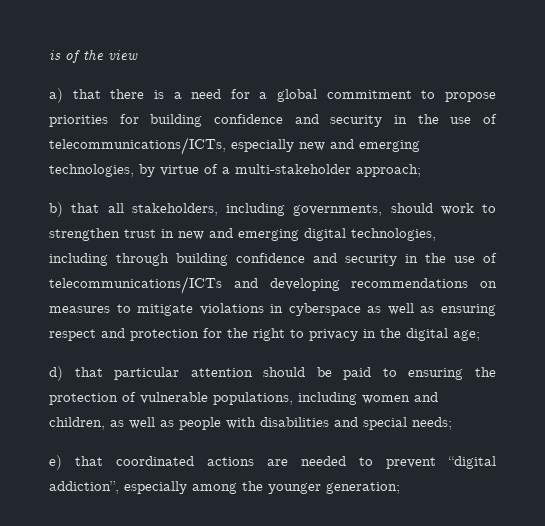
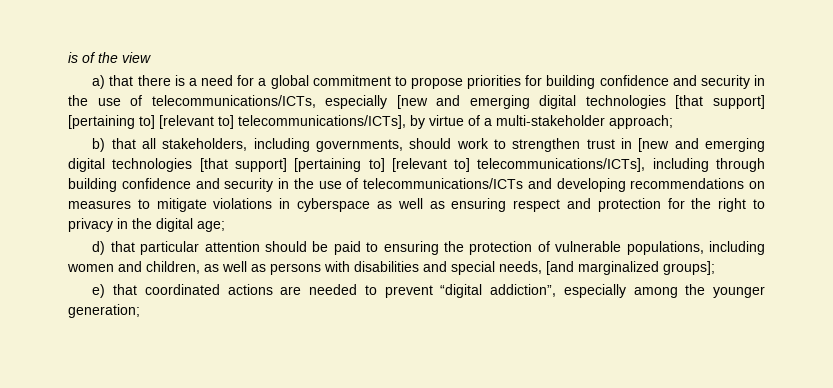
[299,139,420,152] [49,164,134,177] new and emerging technologies, -> [396,95,765,109] [68,115,406,129] [new and emerging digital technologies [that support] [pertaining to] [relevant to] telecommunications/ICTs],
[178,228,436,241] new and emerging digital technologies, -> [638,138,765,152] [68,158,646,172] [new and emerging digital technologies [that support] [pertaining to] [relevant to] telecommunications/ICTs],
[179,417,221,430] people -> [270,263,321,275] persons
[412,417,452,430] needs; -> [499,261,715,275] needs, [and marginalized groups];

